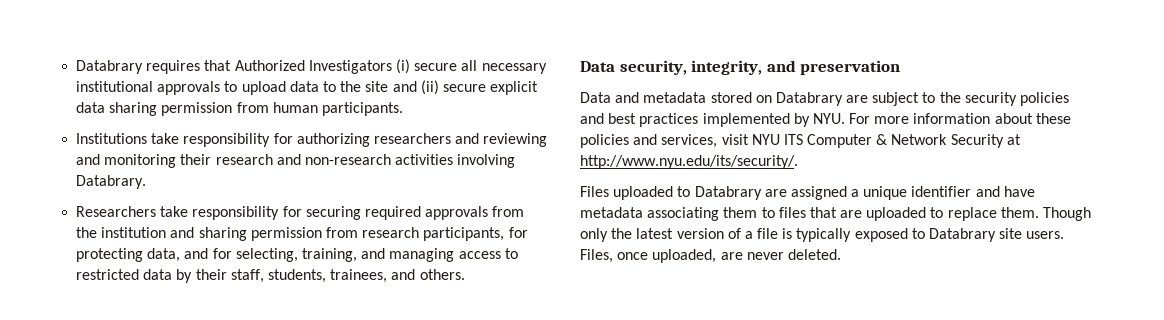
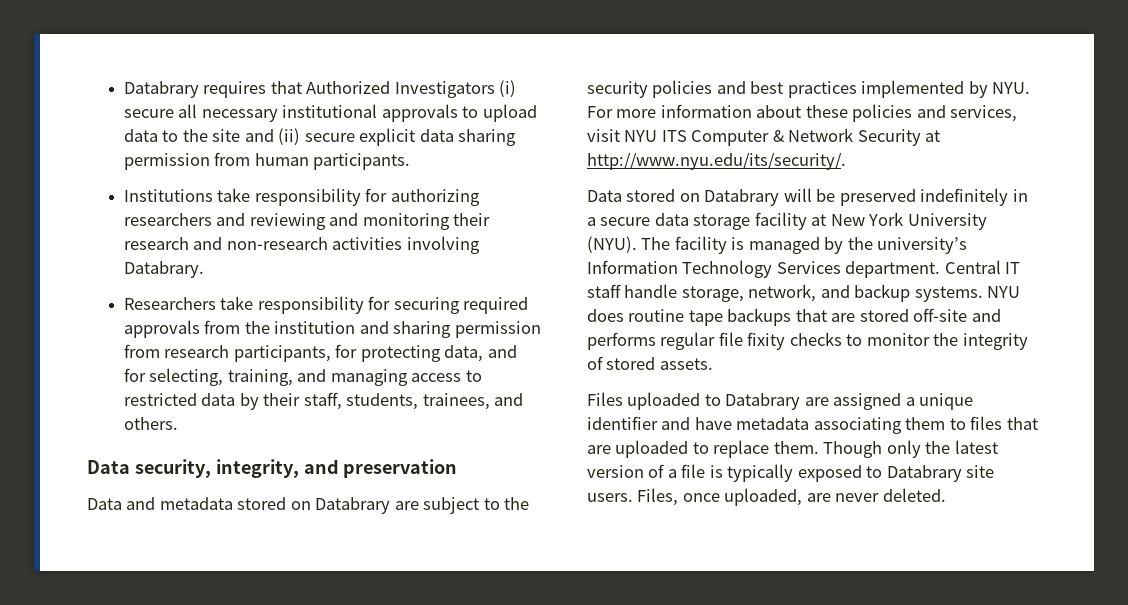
(798, 162) none -> [587,188,1028,206] [587,212,987,230] [587,236,968,254] [587,260,1021,278] [587,284,1021,302] [587,308,1001,326] [587,332,1028,350] [587,356,713,370] // Data stored on Databrary will be preserved indefinitely in a secure data storage facility at New York University (NYU). The facility is managed by the university’s Information Technology Services department. Central IT staff handle storage, network, and backup systems. NYU does routine tape backups that are stored off-site and performs regular file fixity checks to monitor the integrity of stored assets.

